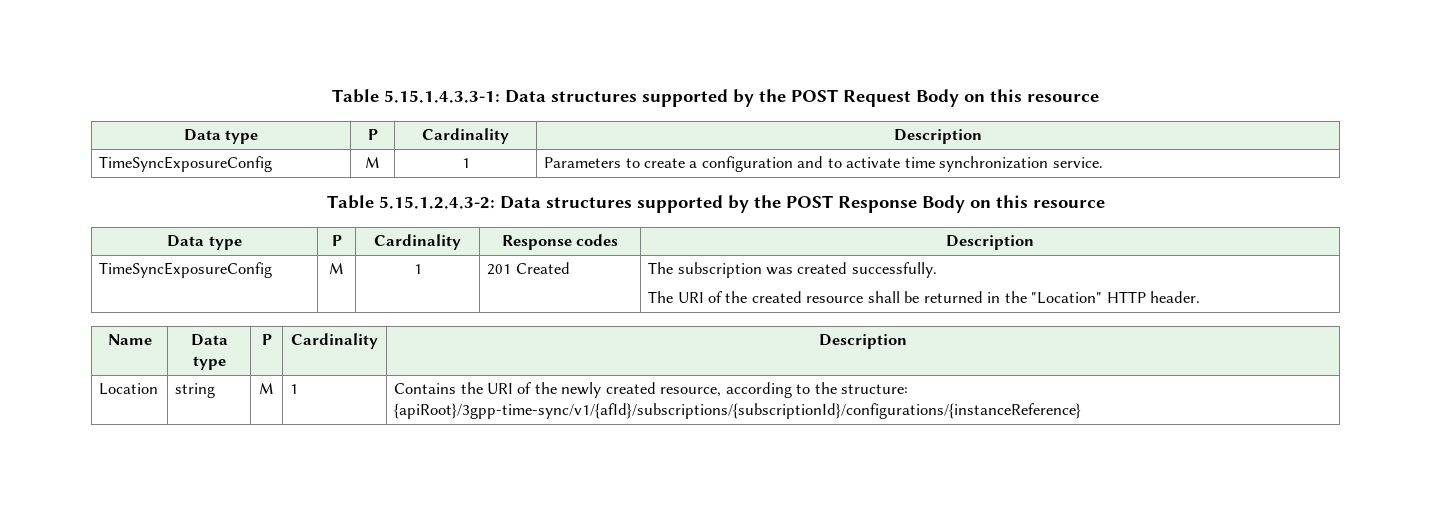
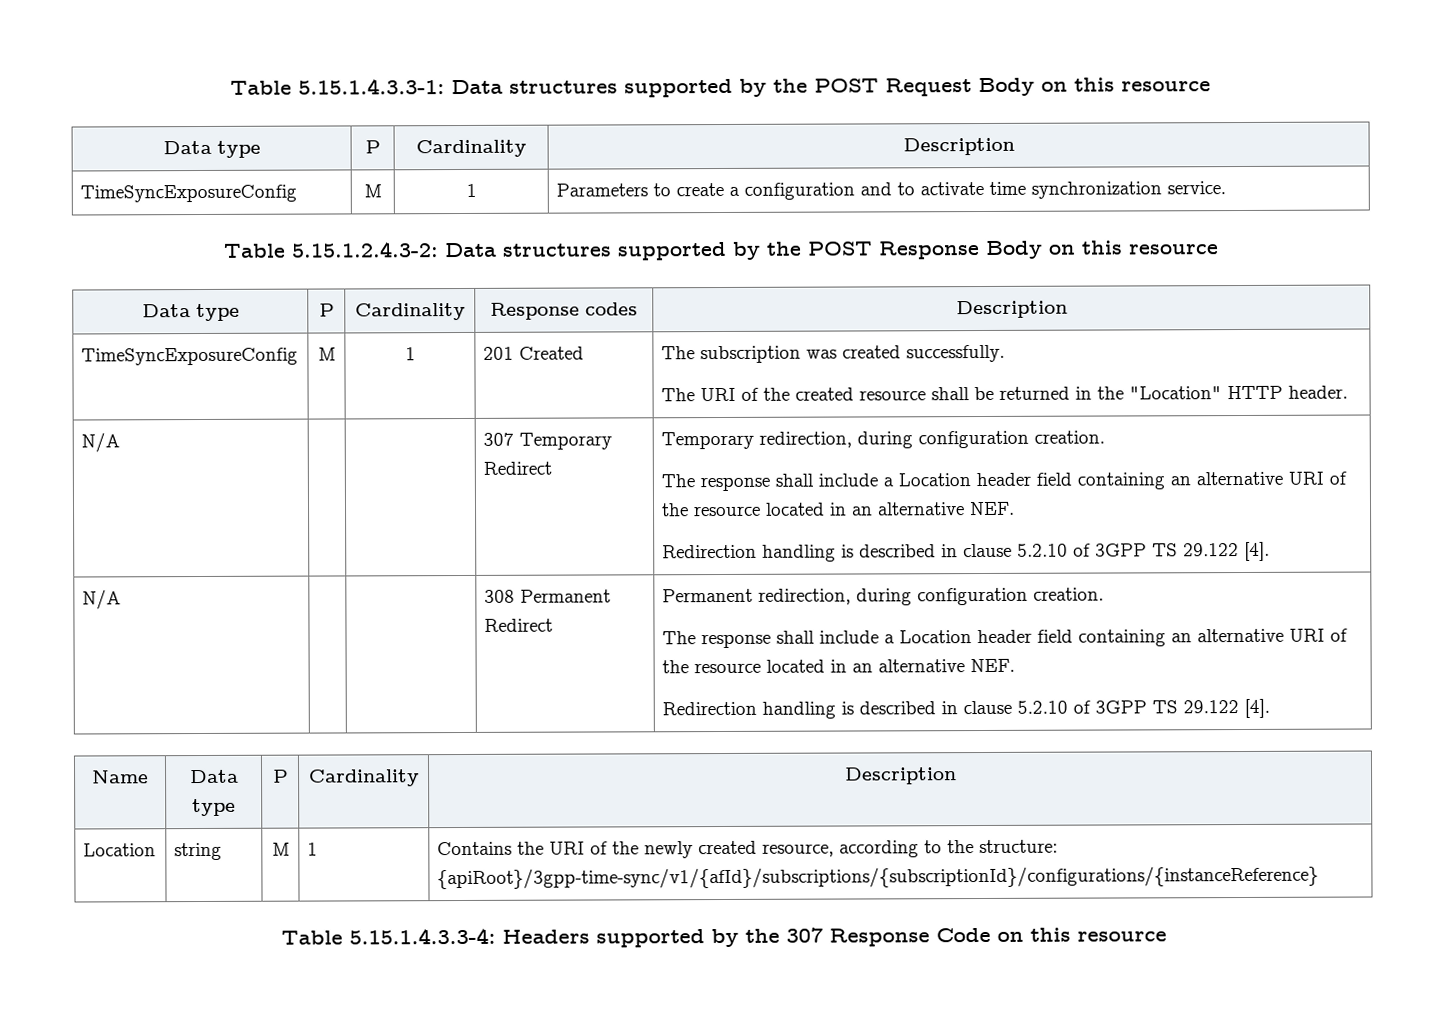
(1200, 297) none -> [81,432,121,453] [483,432,613,450] [483,461,553,475] [661,430,1106,450] [661,471,1348,492] [661,501,1016,517] [662,541,1271,562] [82,589,122,610] [484,589,612,603] [484,618,554,632] [662,587,1105,606] [662,628,1349,649] [662,658,1016,674] [662,698,1271,719] // N/A | | | 307 Temporary Redirect | Temporary redirection, during configuration creation. // The response shall include a Location header field containing an alternative URI of the resource located in an alternative NEF. // Redirection handling is described in clause 5.2.10 of 3GPP TS 29.122 [4]. // N/A | | | 308 Permanent Redirect | Permanent redirection, during configuration creation. // The response shall include a Location header field containing an alternative URI of the resource located in an alternative NEF. // Redirection handling is described in clause 5.2.10 of 3GPP TS 29.122 [4].
(1082, 411) none -> [280,927,1167,948] // Table 5.15.1.4.3.3-4: Headers supported by the 307 Response Code on this resource

